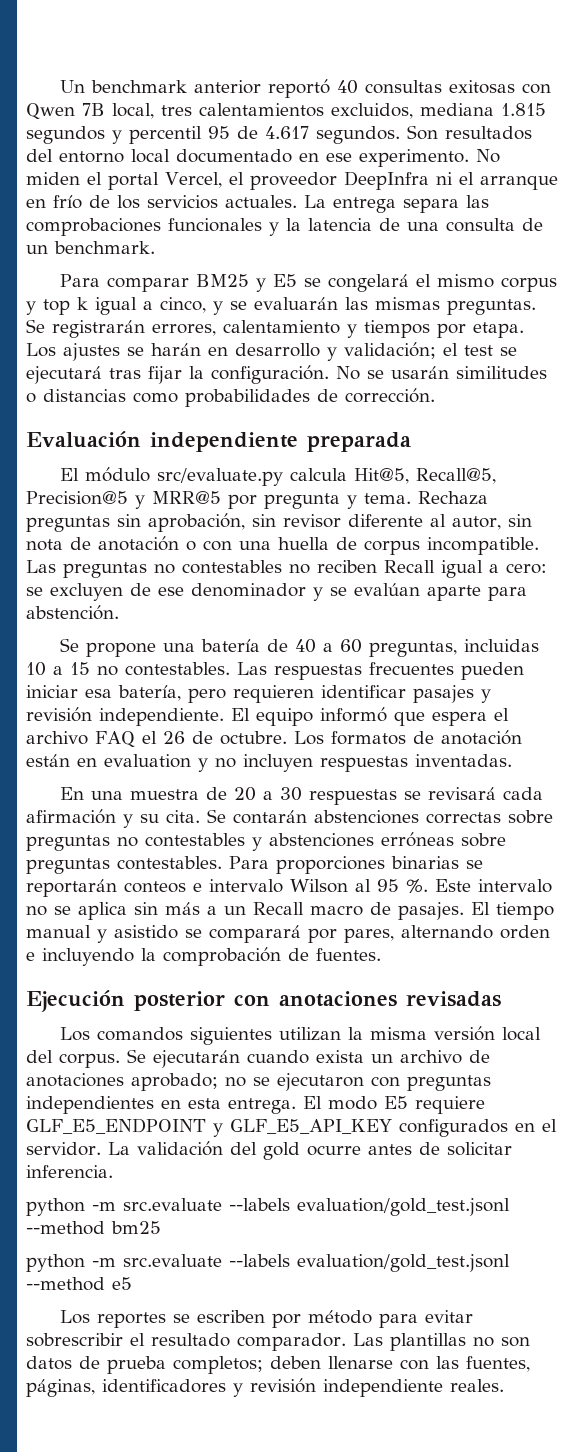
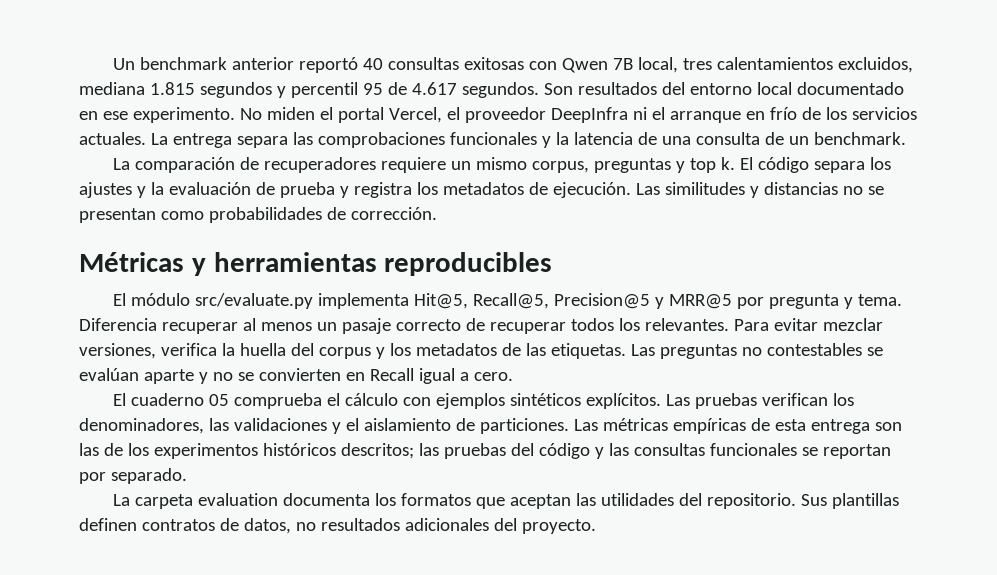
[60,274,558,292] [26,297,536,315] [26,319,524,338] [26,342,517,361] [26,365,547,384] [26,389,126,403] Para comparar BM25 y E5 se congelará el mismo corpus y top k igual a cinco, y se evaluarán las mismas preguntas. Se registrarán errores, calentamiento y tiempos por etapa. Los ajustes se harán en desarrollo y validación; el test se ejecutará tras fijar la configuración. No se usarán similitudes o distancias -> [113,157,892,173] [79,182,884,198] [79,208,156,223] La comparación de recuperadores requiere un mismo corpus, preguntas y top k. El código separa los ajustes y la evaluación de prueba y registra los metadatos de ejecución. Las similitudes y distancias no se presentan
[26,431,411,452] Evaluación independiente preparada -> [79,252,553,276] Métricas y herramientas reproducibles
[290,468,348,481] calcula -> [318,293,410,309] implementa
[418,491,488,505] [26,513,532,532] [26,536,539,555] [26,560,547,578] [26,583,527,601] [26,605,119,620] [60,638,540,657] [26,662,524,680] [26,685,491,703] [26,707,509,726] [26,730,522,748] [26,754,512,772] [60,787,544,805] [26,809,553,828] [26,832,506,851] [26,856,483,874] [26,879,552,897] [26,902,554,920] [26,925,550,943] [26,947,381,966] [26,990,501,1012] [60,1026,542,1045] [26,1049,490,1068] [26,1073,491,1091] [26,1096,485,1114] [26,1118,557,1137] [26,1141,512,1160] [26,1165,113,1178] [26,1198,510,1216] [26,1221,161,1235] [26,1254,510,1272] [26,1277,132,1291] [60,1310,474,1328] [26,1333,530,1351] [26,1356,530,1374] [26,1378,504,1397] Rechaza preguntas sin aprobación, sin revisor diferente al autor, sin nota de anotación o con una huella de corpus incompatible. Las preguntas no contestables no reciben Recall igual a cero: se excluyen de ese denominador y se evalúan aparte para abstención. // Se propone una batería de 40 a 60 preguntas, incluidas 10 a 15 no contestables. Las respuestas frecuentes pueden iniciar esa batería, pero requieren identificar pasajes y revisión independiente. El equipo informó que espera el archivo FAQ el 26 de octubre. Los formatos de anotación están en evaluation y no incluyen respuestas inventadas. // En una muestra de 20 a 30 respuestas se revisará cada afirmación y su cita. Se contarán abstenciones correctas sobre preguntas no contestables y abstenciones erróneas sobre preguntas contestables. Para proporciones binarias se reportarán conteos e intervalo Wilson al 95 %. Este intervalo no se aplica sin más a un Recall macro de pasajes. El tiempo manual y asistido se comparará por pares, alternando orden e incluyendo la comprobación de fuentes. // Ejecución posterior con anotaciones revisadas // Los comandos siguientes utilizan la misma versión local del corpus. Se ejecutarán cuando exista un archivo de anotaciones aprobado; no se ejecutaron con preguntas independientes en esta entrega. El modo E5 requiere GLF_E5_ENDPOINT y GLF_E5_API_KEY configurados en el servidor. La validación del gold ocurre antes de solicitar inferencia. // python -m src.evaluate --labels evaluation/gold_test.jsonl --method bm25 // python -m src.evaluate --labels evaluation/gold_test.jsonl --method e5 // Los reportes se escriben por método para evitar sobrescribir el resultado comparador. Las plantillas no son datos de prueba completos; deben llenarse con las fuentes, páginas, identificadores y revisión independiente reales. -> [79,318,883,334] [79,343,883,359] [79,368,513,384] [113,393,855,409] [79,418,902,434] [79,443,891,459] [79,468,187,484] [113,493,900,509] [79,518,596,534] Diferencia recuperar al menos un pasaje correcto de recuperar todos los relevantes. Para evitar mezclar versiones, verifica la huella del corpus y los metadatos de las etiquetas. Las preguntas no contestables se evalúan aparte y no se convierten en Recall igual a cero. // El cuaderno 05 comprueba el cálculo con ejemplos sintéticos explícitos. Las pruebas verifican los denominadores, las validaciones y el aislamiento de particiones. Las métricas empíricas de esta entrega son las de los experimentos históricos descritos; las pruebas del código y las consultas funcionales se reportan por separado. // La carpeta evaluation documenta los formatos que aceptan las utilidades del repositorio. Sus plantillas definen contratos de datos, no resultados adicionales del proyecto.

